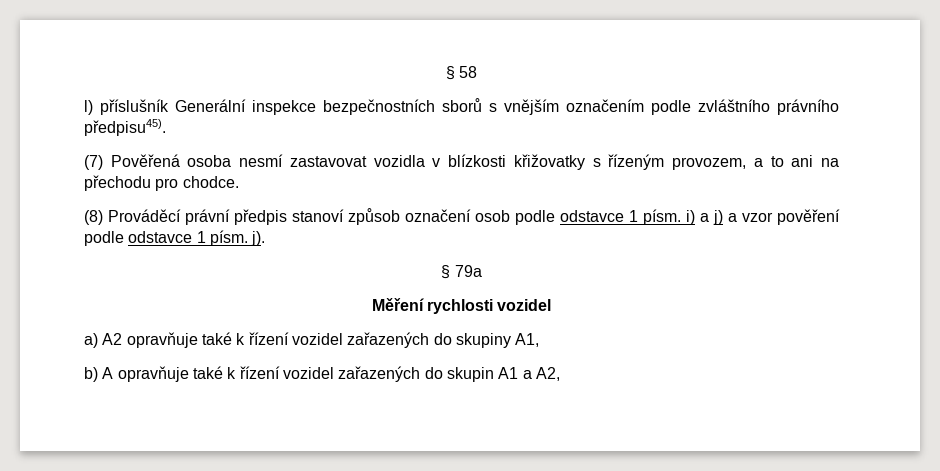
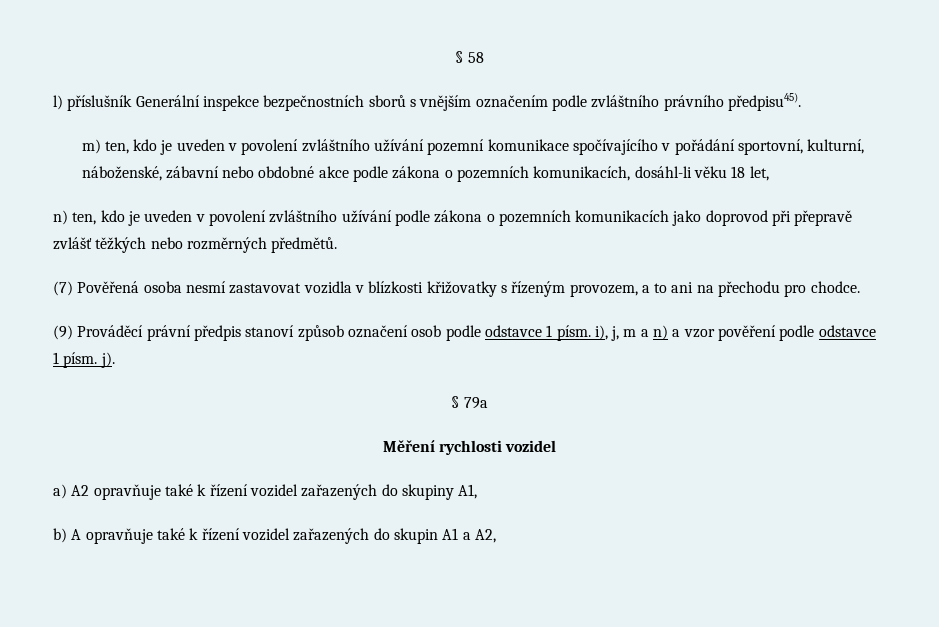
(166, 127) none -> [81,139,865,155] [81,166,769,182] [53,210,853,226] [53,237,338,253] // m) ten, kdo je uveden v povolení zvláštního užívání pozemní komunikace spočívajícího v pořádání sportovní, kulturní, náboženské, zábavní nebo obdobné akce podle zákona o pozemních komunikacích, dosáhl-li věku 18 let, // n) ten, kdo je uveden v povolení zvláštního užívání podle zákona o pozemních komunikacích jako doprovod při přepravě zvlášť těžkých nebo rozměrných předmětů.
[84,210,103,225] (8) -> [53,325,73,340] (9)
[686,210,723,225] i) a j) -> [594,325,669,341] i), j, m a n)

